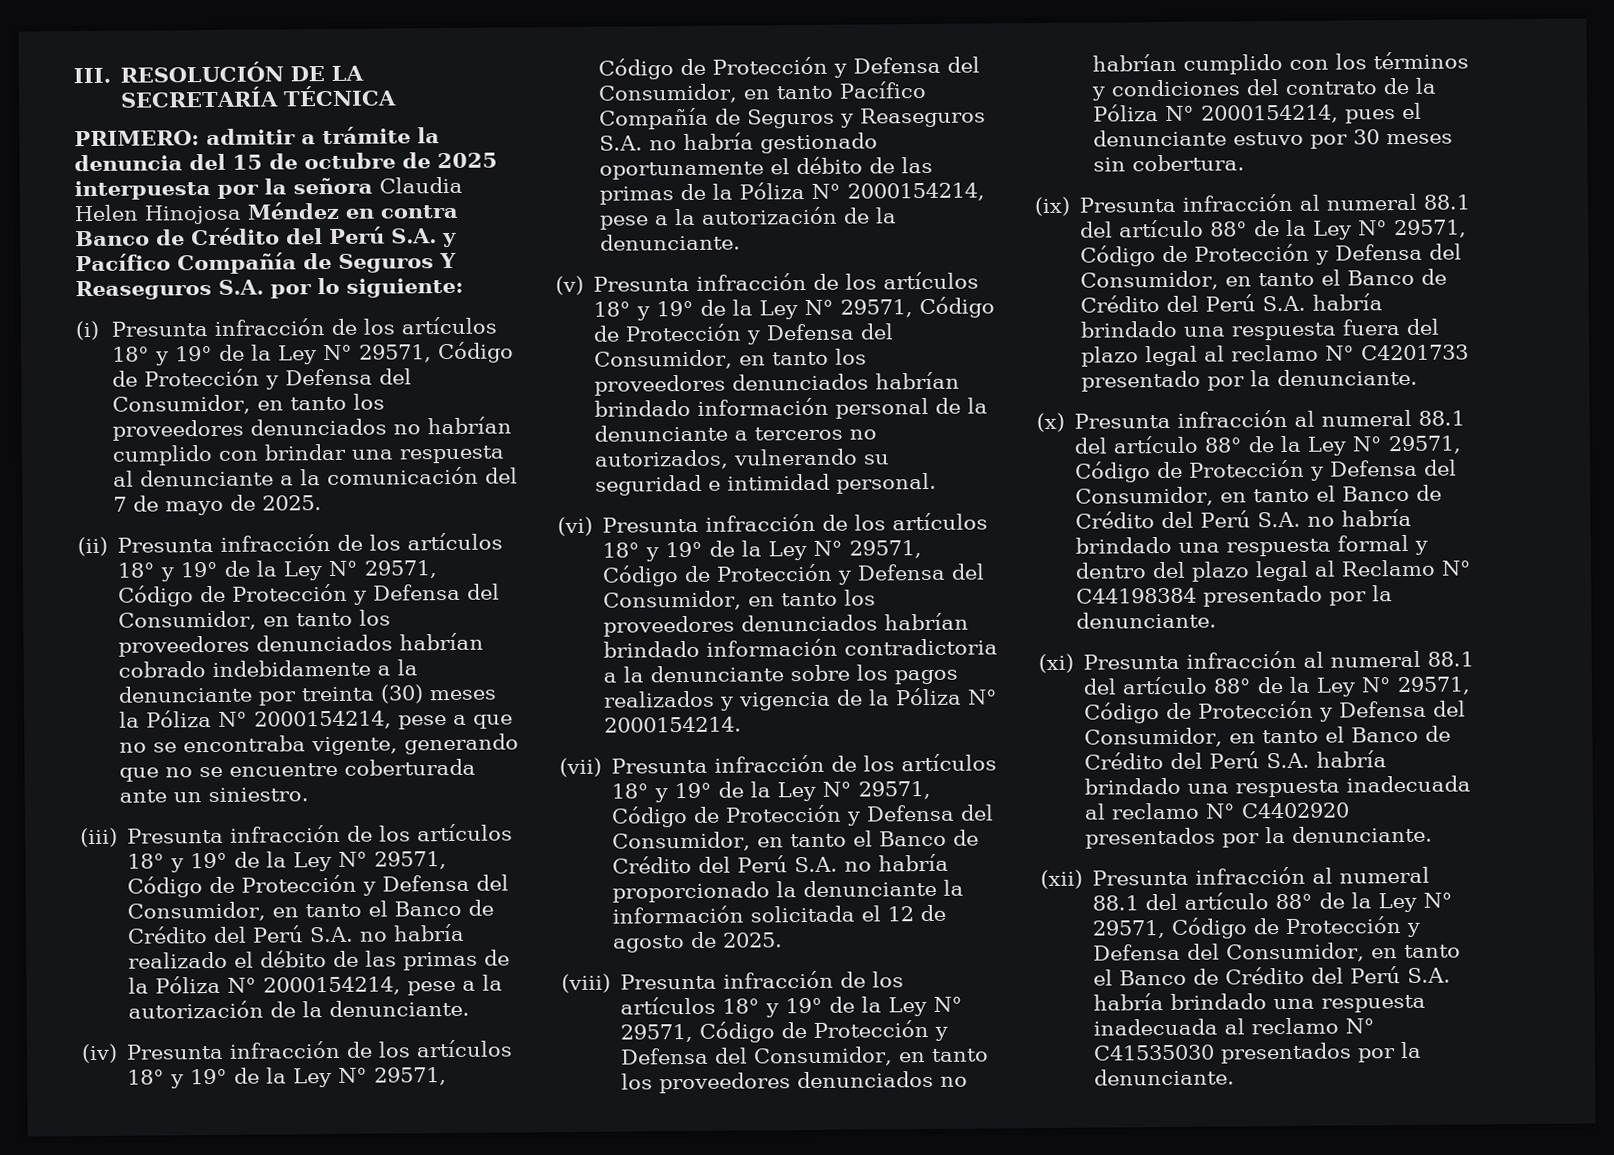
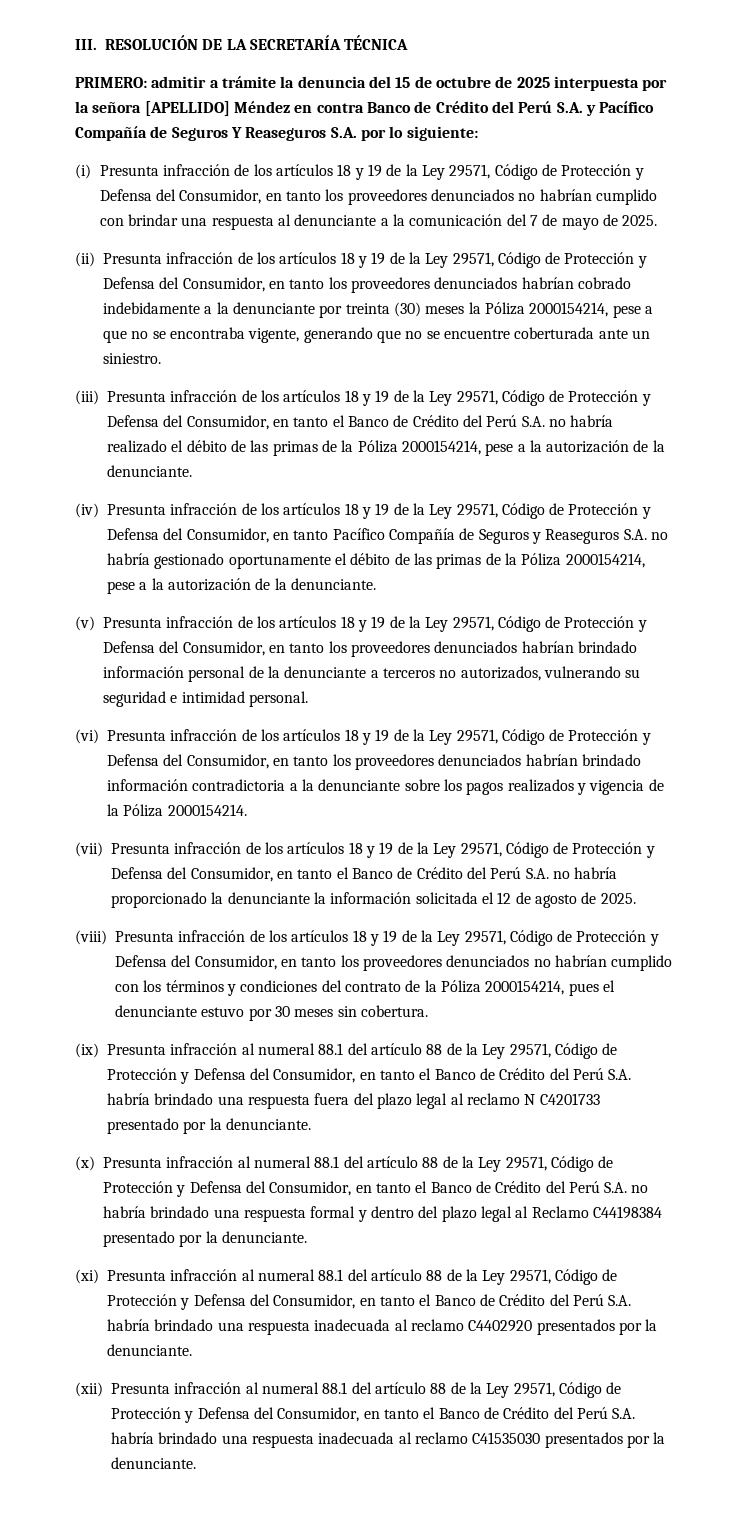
[379,176,463,194] [74,204,242,225] Claudia Helen Hinojosa -> [144,101,230,116] [APELLIDO]
[111,344,353,366] 18° y 19° de la Ley N° -> [337,164,445,180] 18 y 19 de la Ley
[117,560,359,582] 18° y 19° de la Ley N° -> [340,252,449,268] 18 y 19 de la Ley
[218,711,249,727] N° -> (525, 308) none
[127,851,369,873] 18° y 19° de la Ley N° -> [344,390,453,406] 18 y 19 de la Ley
[227,977,258,993] N° -> (398, 446) none
[127,1067,369,1089] 18° y 19° de la Ley N° -> [344,503,453,519] 18 y 19 de la Ley
[811,183,842,199] N° -> (562, 559) none
[593,299,835,321] 18° y 19° de la Ley N° -> [340,616,449,632] 18 y 19 de la Ley
[602,540,844,562] 18° y 19° de la Ley N° -> [344,729,453,745] 18 y 19 de la Ley
[967,689,999,705] N° -> (164, 810) none
[611,781,853,803] 18° y 19° de la Ley N° -> [348,842,457,858] 18 y 19 de la Ley
[722,996,964,1018] 18° y 19° de la Ley N° -> [352,930,461,946] 18 y 19 de la Ley
[1165,105,1196,121] N° -> (481, 986) none
[1210,219,1389,240] 88° de la Ley N° -> [426,1043,506,1059] 88 de la Ley
[1325,345,1356,361] N° -> [524,1094,536,1105] N
[1204,435,1383,456] 88° de la Ley N° -> [422,1156,502,1172] 88 de la Ley
[1441,560,1473,576] N° -> (589, 1212) none
[1213,676,1392,697] 88° de la Ley N° -> [426,1269,506,1285] 88 de la Ley
[1205,803,1237,819] N° -> (464, 1325) none
[1275,892,1454,913] 88° de la Ley N° -> [430,1382,510,1398] 88 de la Ley
[1345,1018,1376,1034] N° -> (468, 1438) none

